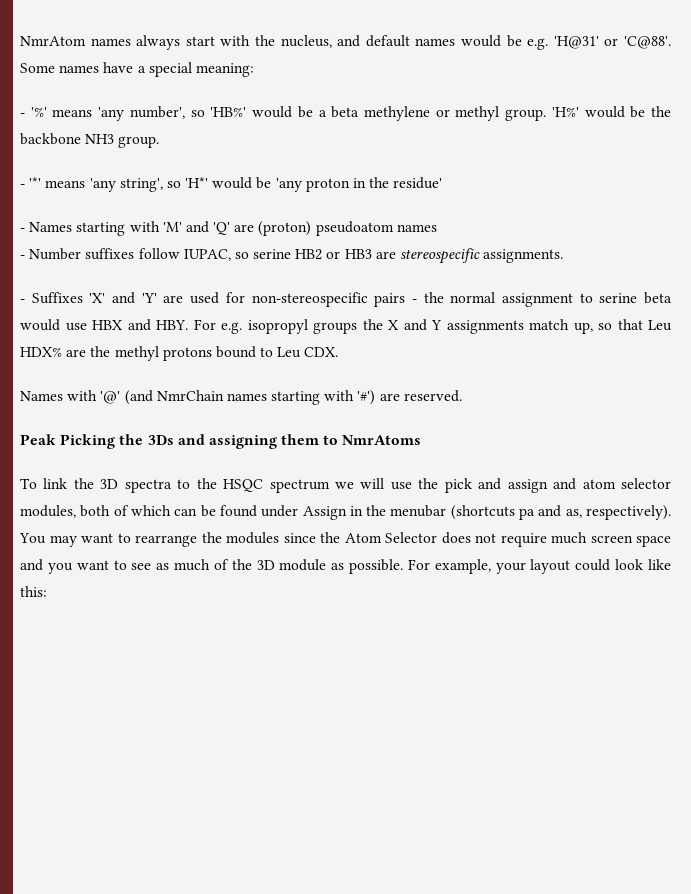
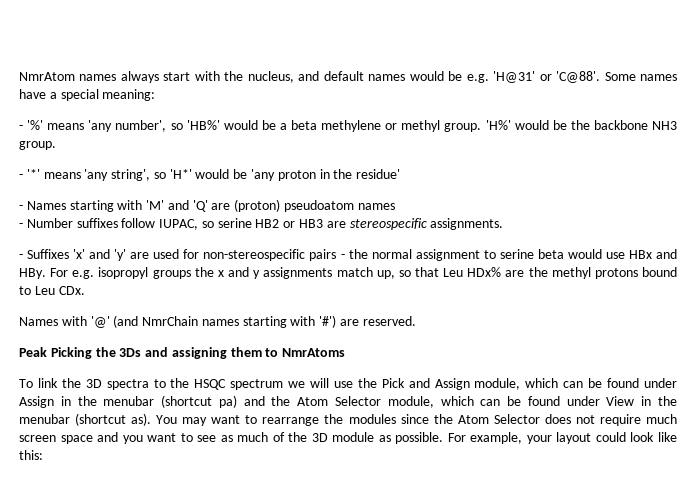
[89,292,157,304] 'X' and 'Y' -> [73,249,127,261] 'x' and 'y'
[92,319,188,331] HBX and HBY. -> [628,249,677,259] [19,268,46,279] HBx and HBy.
[388,319,441,331] X and Y -> [217,267,261,279] x and y
[20,347,62,357] HDX% -> [467,267,502,277] HDx%
[304,347,339,357] CDX. -> [58,286,85,295] CDx.
[444,478,672,493] [20,505,129,518] pick and assign and atom selector modules, both of -> [381,378,521,390] Pick and Assign module,
[450,505,671,520] (shortcuts pa and as, respectively). -> [161,395,678,408] [19,413,152,426] (shortcut pa) and the Atom Selector module, which can be found under View in the menubar (shortcut as).

